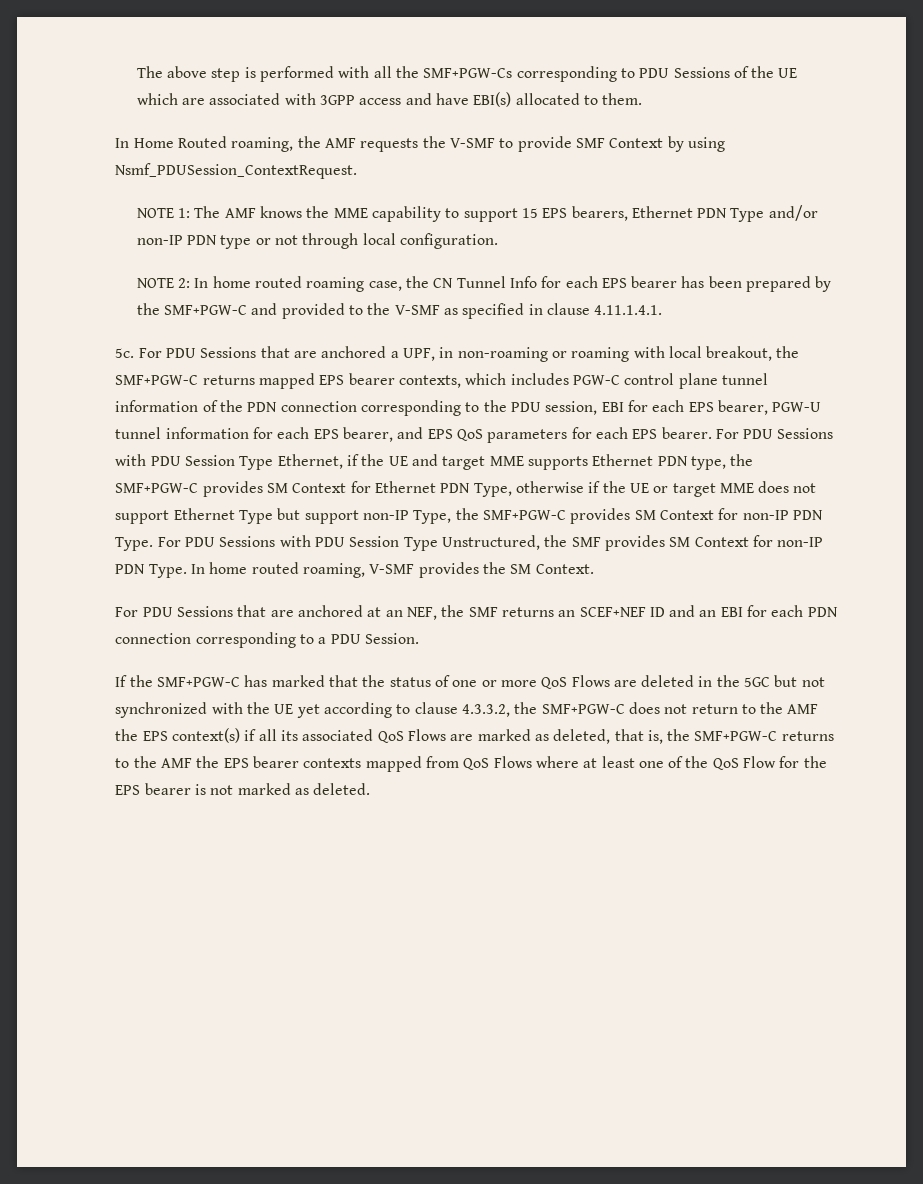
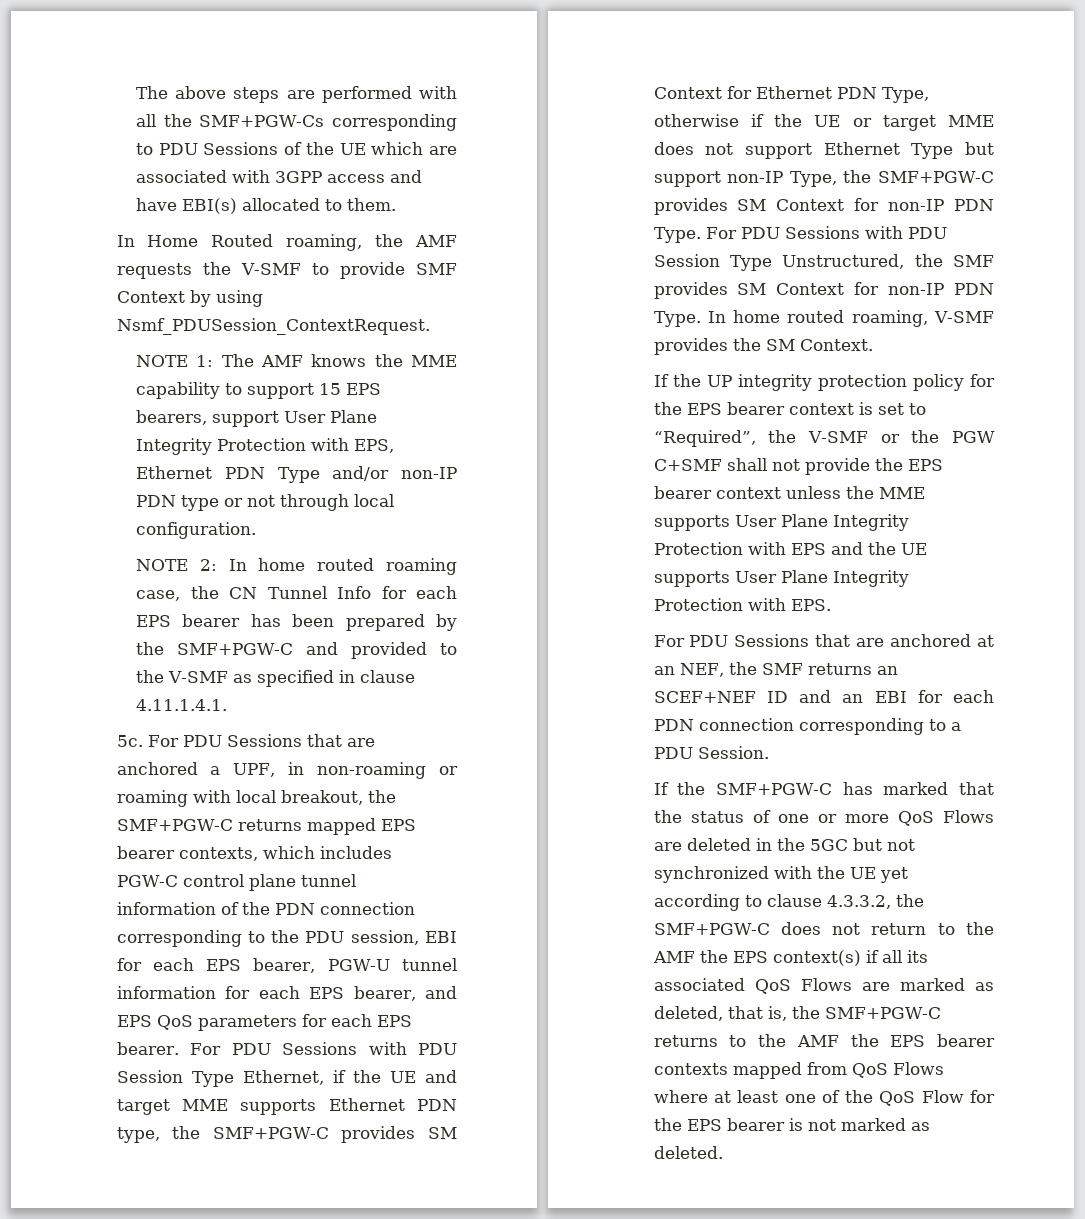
[211,67,256,82] step is -> [233,87,315,103] steps are
(628, 213) none -> [212,410,378,427] [136,438,395,455] support User Plane Integrity Protection with EPS,
(594, 569) none -> [653,374,995,391] [653,402,926,415] [653,430,995,447] [653,458,943,475] [653,486,925,499] [653,514,909,531] [653,542,927,555] [653,570,909,587] [653,598,831,611] // If the UP integrity protection policy for the EPS bearer context is set to “Required”, the V-SMF or the PGW C+SMF shall not provide the EPS bearer context unless the MME supports User Plane Integrity Protection with EPS and the UE supports User Plane Integrity Protection with EPS.

